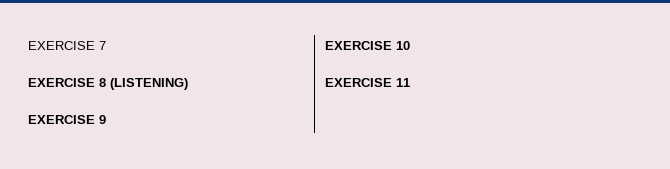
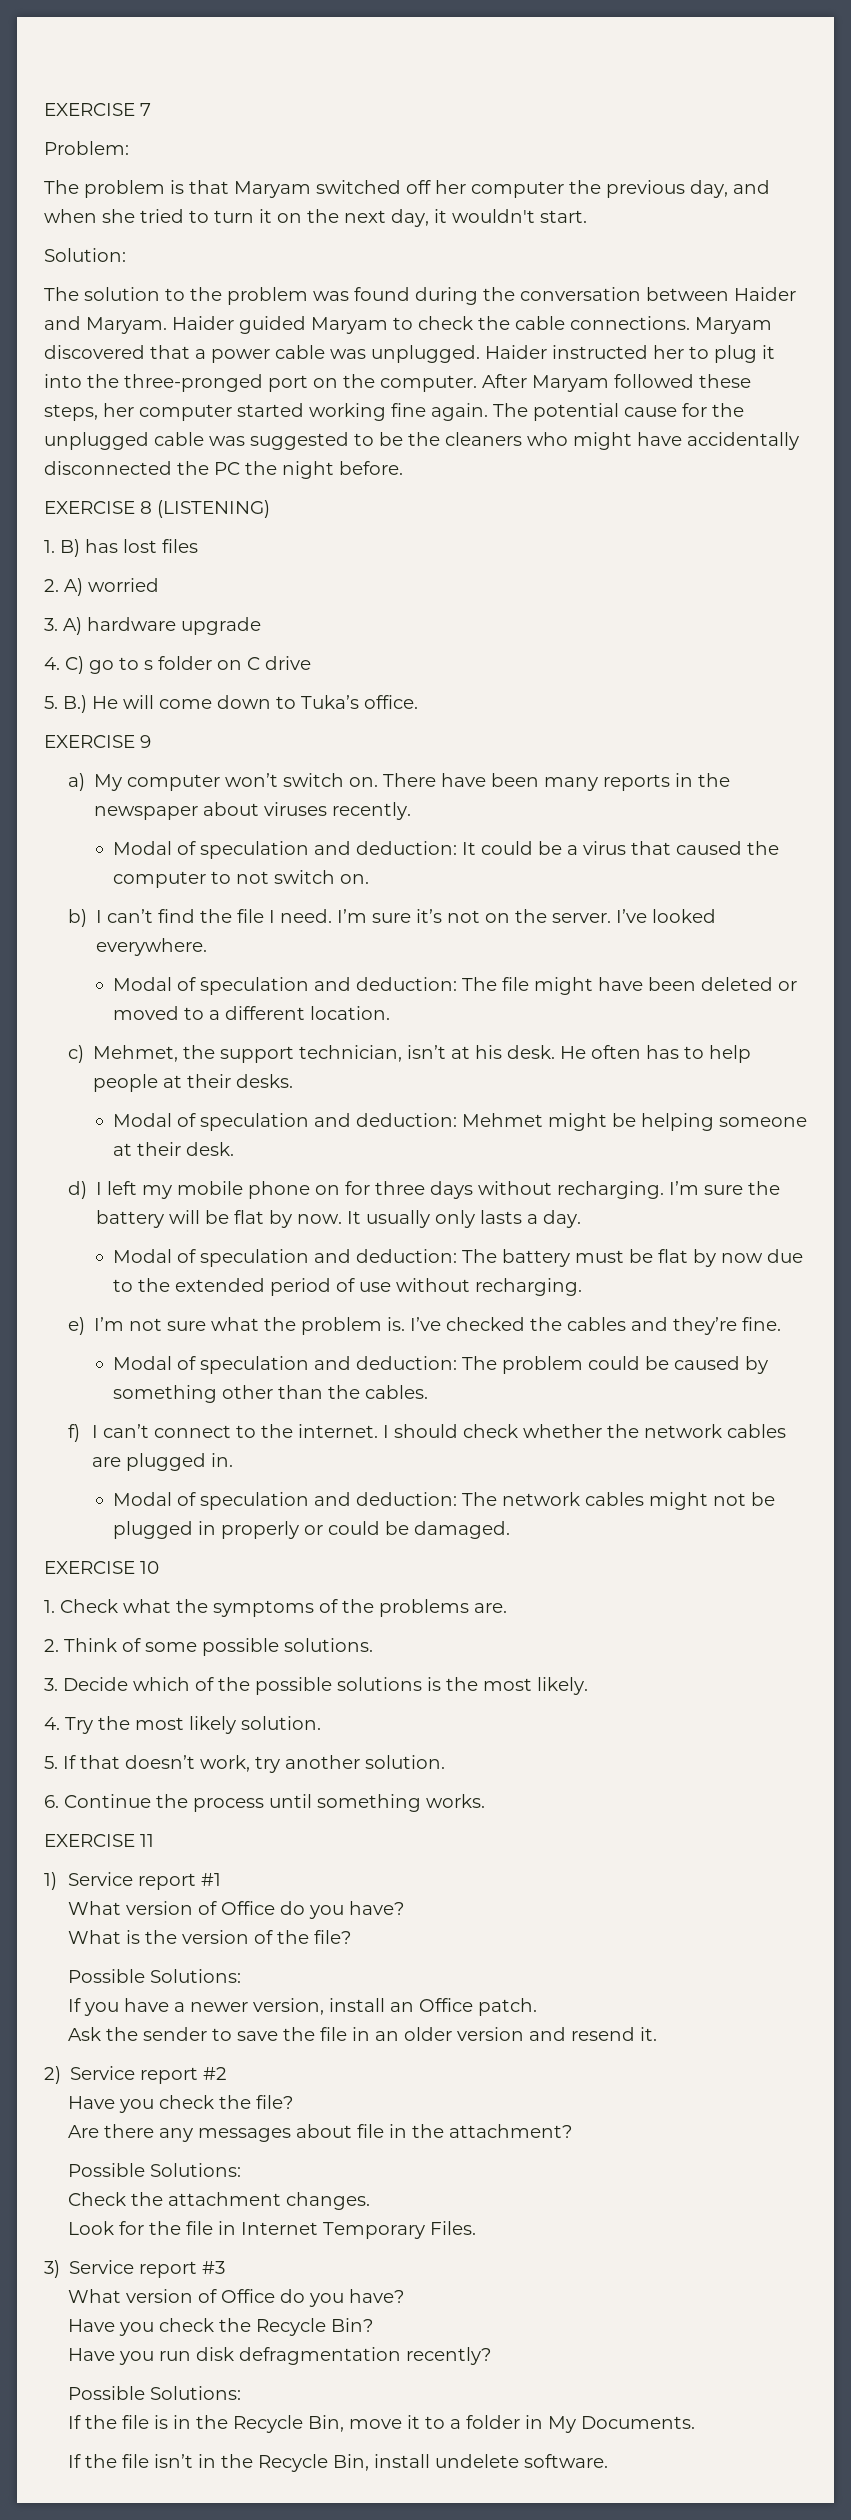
[28,78,188,90] [28,115,106,124] [325,41,410,50] [325,78,410,87] EXERCISE 8 (LISTENING) // EXERCISE 9 // EXERCISE 10 // EXERCISE 11 -> [44,141,129,155] [44,180,770,198] [44,209,587,227] [44,248,126,262] [44,287,796,305] [44,316,772,334] [44,345,775,363] [44,374,751,392] [44,403,744,421] [44,432,799,450] [44,461,403,479] [44,500,270,518] [44,539,198,557] [44,578,159,596] [44,617,261,635] [44,656,311,674] [44,695,418,713] [44,735,151,748] [68,773,731,791] [94,802,412,820] [112,841,779,859] [112,870,369,888] [68,909,717,927] [96,938,208,956] [112,977,797,995] [112,1006,390,1020] [68,1045,752,1063] [93,1074,294,1092] [112,1113,807,1131] [112,1142,234,1156] [68,1181,781,1199] [96,1210,582,1228] [112,1249,803,1267] [112,1278,582,1296] [68,1317,782,1335] [112,1356,768,1374] [112,1385,428,1403] [68,1424,787,1442] [92,1453,234,1471] [112,1492,775,1510] [112,1521,510,1539] [44,1561,159,1574] [44,1599,507,1617] [44,1638,373,1656] [44,1677,588,1695] [44,1716,321,1734] [44,1755,445,1773] [44,1794,485,1812] [44,1834,154,1847] [44,1872,222,1890] [68,1901,405,1919] [68,1930,352,1944] [68,1969,242,1983] [68,1998,538,2016] [68,2027,658,2041] [44,2066,228,2084] [68,2095,294,2113] [68,2124,573,2142] [68,2163,242,2177] [68,2192,371,2210] [68,2221,477,2239] [44,2260,226,2278] [68,2289,405,2307] [68,2318,374,2336] [68,2347,492,2365] [68,2386,242,2400] [68,2415,696,2433] [68,2454,609,2472] Problem: // The problem is that Maryam switched off her computer the previous day, and when she tried to turn it on the next day, it wouldn't start. // Solution: // The solution to the problem was found during the conversation between Haider and Maryam. Haider guided Maryam to check the cable connections. Maryam discovered that a power cable was unplugged. Haider instructed her to plug it into the three-pronged port on the computer. After Maryam followed these steps, her computer started working fine again. The potential cause for the unplugged cable was suggested to be the cleaners who might have accidentally disconnected the PC the night before. // EXERCISE 8 (LISTENING) // 1. B) has lost files // 2. A) worried // 3. A) hardware upgrade // 4. C) go to s folder on C drive // 5. B.) He will come down to Tuka’s office. // EXERCISE 9 // a) My computer won’t switch on. There have been many reports in the newspaper about viruses recently. // Modal of speculation and deduction: It could be a virus that caused the computer to not switch on. // b) I can’t find the file I need. I’m sure it’s not on the server. I’ve looked everywhere. // Modal of speculation and deduction: The file might have been deleted or moved to a different location. // c) Mehmet, the support technician, isn’t at his desk. He often has to help people at their desks. // Modal of speculation and deduction: Mehmet might be helping someone at their desk. // d) I left my mobile phone on for three days without recharging. I’m sure the battery will be flat by now. It usually only lasts a day. // Modal of speculation and deduction: The battery must be flat by now due to the extended period of use without recharging. // e) I’m not sure what the problem is. I’ve checked the cables and they’re fine. // Modal of speculation and deduction: The problem could be caused by something other than the cables. // f) I can’t connect to the internet. I should check whether the network cables are plugged in. // Modal of speculation and deduction: The network cables might not be plugged in properly or could be damaged. // EXERCISE 10 // 1. Check what the symptoms of the problems are. // 2. Think of some possible solutions. // 3. Decide which of the possible solutions is the most likely. // 4. Try the most likely solution. // 5. If that doesn’t work, try another solution. // 6. Continue the process until something works. // EXERCISE 11 // 1) Service report #1 // What version of Office do you have? // What is the version of the file? // Possible Solutions: // If you have a newer version, install an Office patch. // Ask the sender to save the file in an older version and resend it. // 2) Service report #2 // Have you check the file? // Are there any messages about file in the attachment? // Possible Solutions: // Check the attachment changes. // Look for the file in Internet Temporary Files. // 3) Service report #3 // What version of Office do you have? // Have you check the Recycle Bin? // Have you run disk defragmentation recently? // Possible Solutions: // If the file is in the Recycle Bin, move it to a folder in My Documents. // If the file isn’t in the Recycle Bin, install undelete software.

